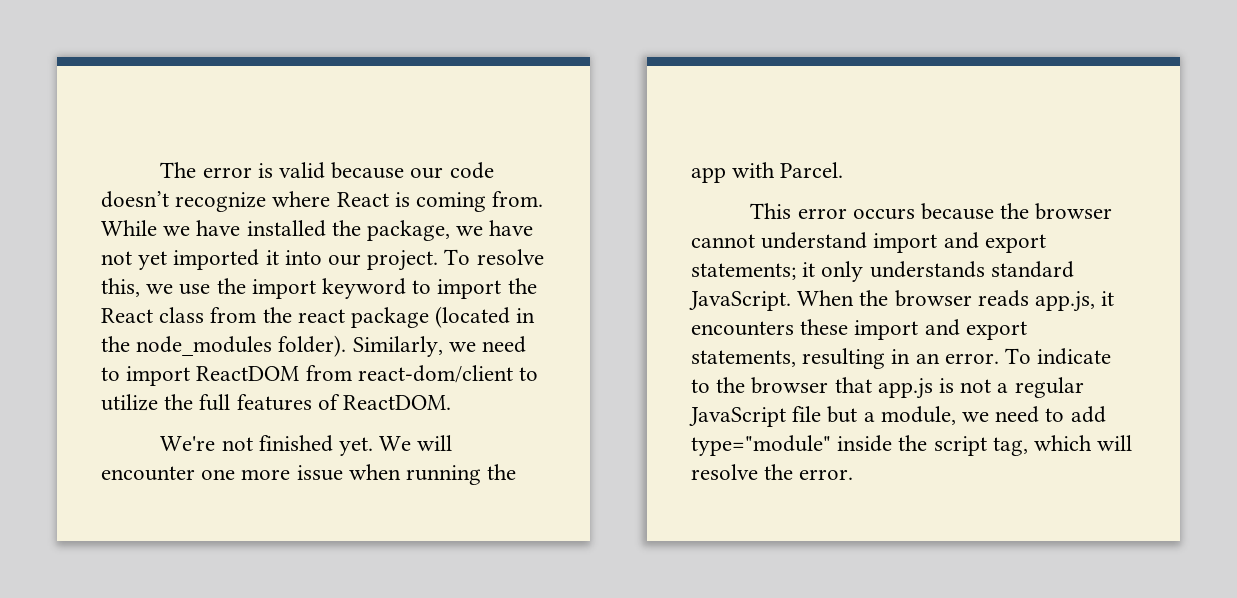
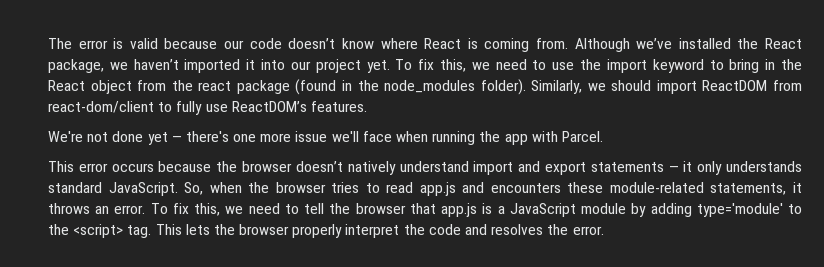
[175,192,267,212] recognize -> [341,38,374,49] know
[101,220,241,236] While we have -> [574,38,673,52] Although we’ve
(361, 228) none -> [764,38,802,49] React
[489,220,534,236] [101,251,168,270] have not yet -> [133,59,179,70] haven’t
[367,249,544,271] [101,278,174,297] project. To resolve this, we -> [315,59,547,73] project yet. To fix this, we need to
[437,278,537,299] [101,307,205,323] import the React class -> [729,59,803,73] [48,80,132,94] bring in the React object
[435,306,511,328] (located -> [295,79,337,95] (found
[482,336,527,353] [101,367,120,381] need to -> [611,80,652,91] should
[101,394,452,411] [160,435,453,456] [101,466,195,481] utilize the full features of ReactDOM. // We're not finished yet. We will encounter -> [176,101,367,115] [48,131,229,145] fully use ReactDOM’s features. // We're not done yet — there's
(343, 473) none -> [331,131,392,142] we'll face
[691,234,755,248] cannot -> [295,161,396,175] doesn’t natively
[691,263,796,280] statements; -> [590,162,679,172] statements —
[797,290,1115,312] [691,319,1027,340] [691,348,1112,369] [691,379,710,393] When the browser reads app.js, it encounters these import and export statements, resulting in an error. To indicate to -> [184,182,802,196] [48,203,325,216] So, when the browser tries to read app.js and encounters these module-related statements, it throws an error. To fix this, we need to tell
[960,377,1084,398] [689,406,1106,427] [691,435,1133,456] [691,464,758,480] not a regular JavaScript file but a module, we need to add type="module" inside the script tag, which will resolve -> [497,203,802,217] [48,224,544,238] a JavaScript module by adding type='module' to the <script> tag. This lets the browser properly interpret the code and resolves

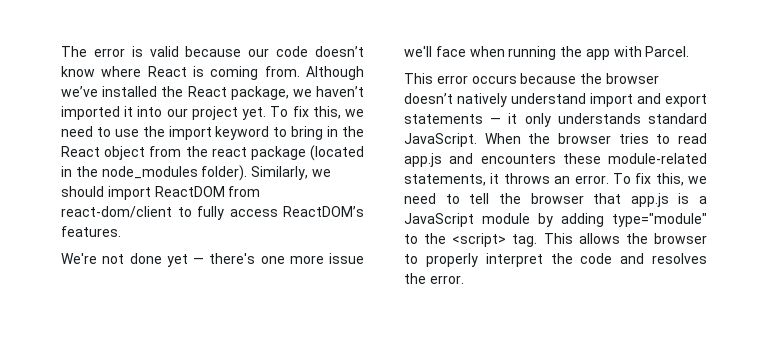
[295,79,337,95] (found -> [310,145,364,161] (located
[205,104,228,112] use -> [229,209,278,217] access
[184,182,242,195] So, when -> [484,133,521,144] When
[696,203,783,217] type='module' -> [612,213,707,227] type="module"
[185,224,290,235] lets the browser -> [578,233,707,244] [404,254,418,264] allows the browser to

